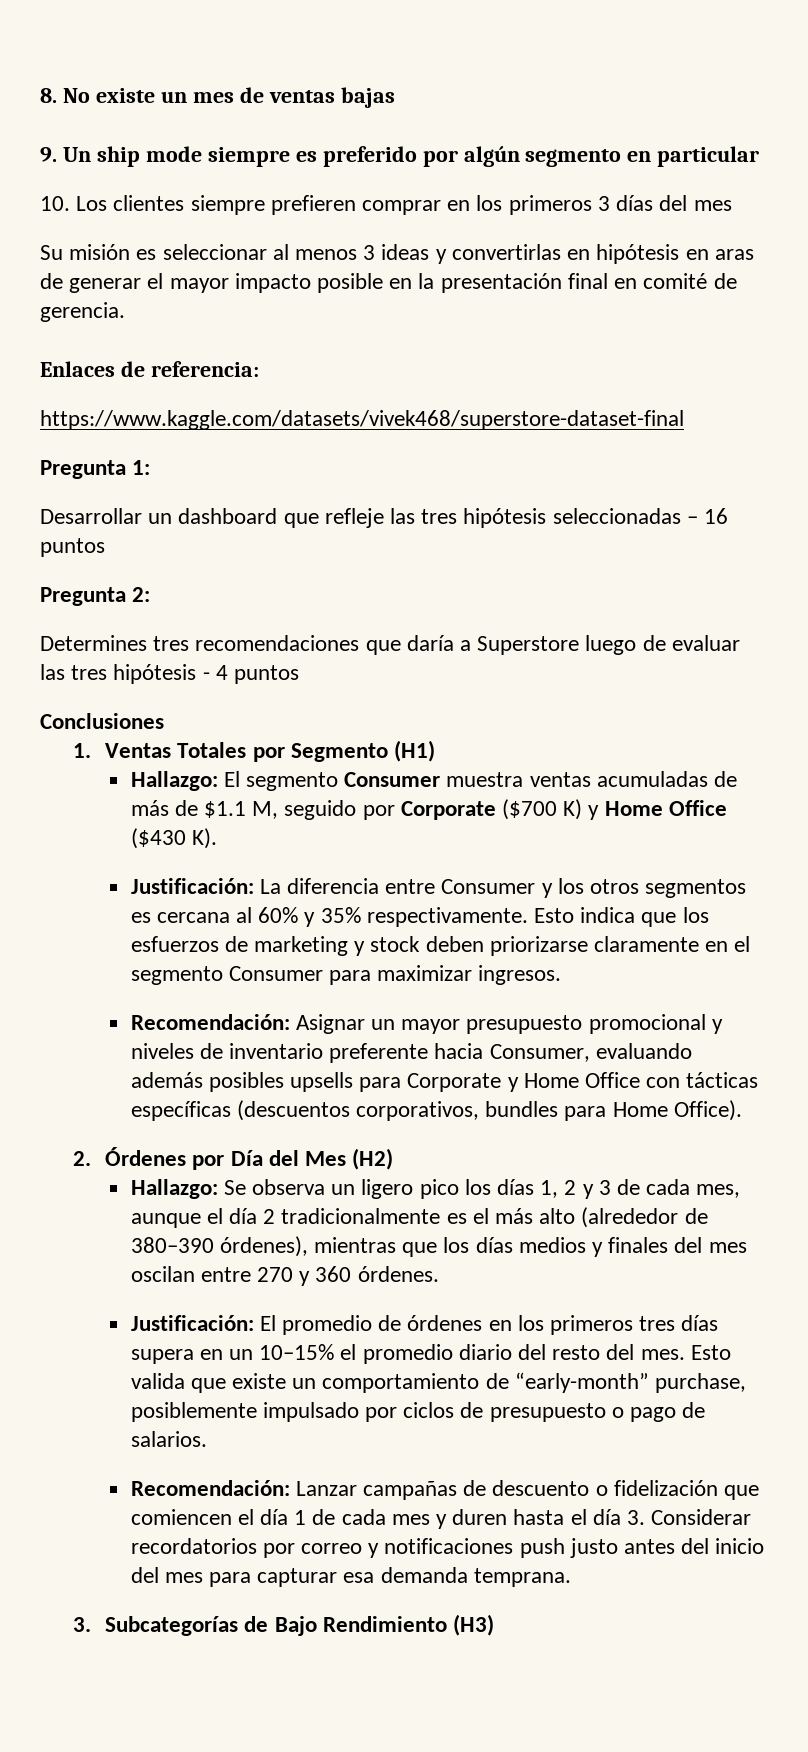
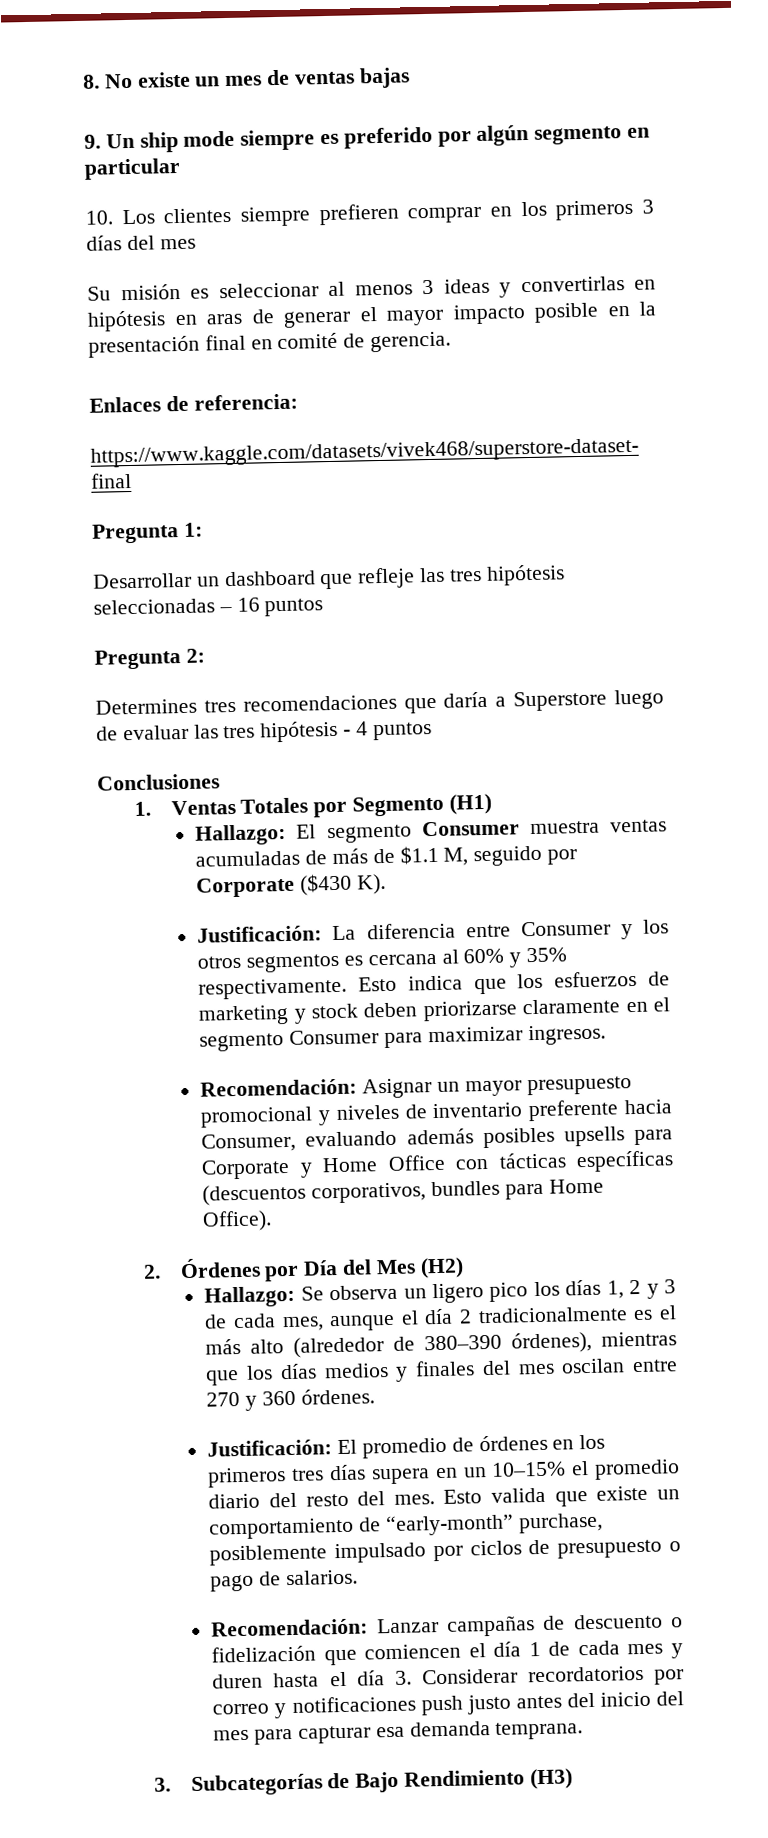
[501,799,727,820] ($700 K) y Home Office -> (296, 887) none

